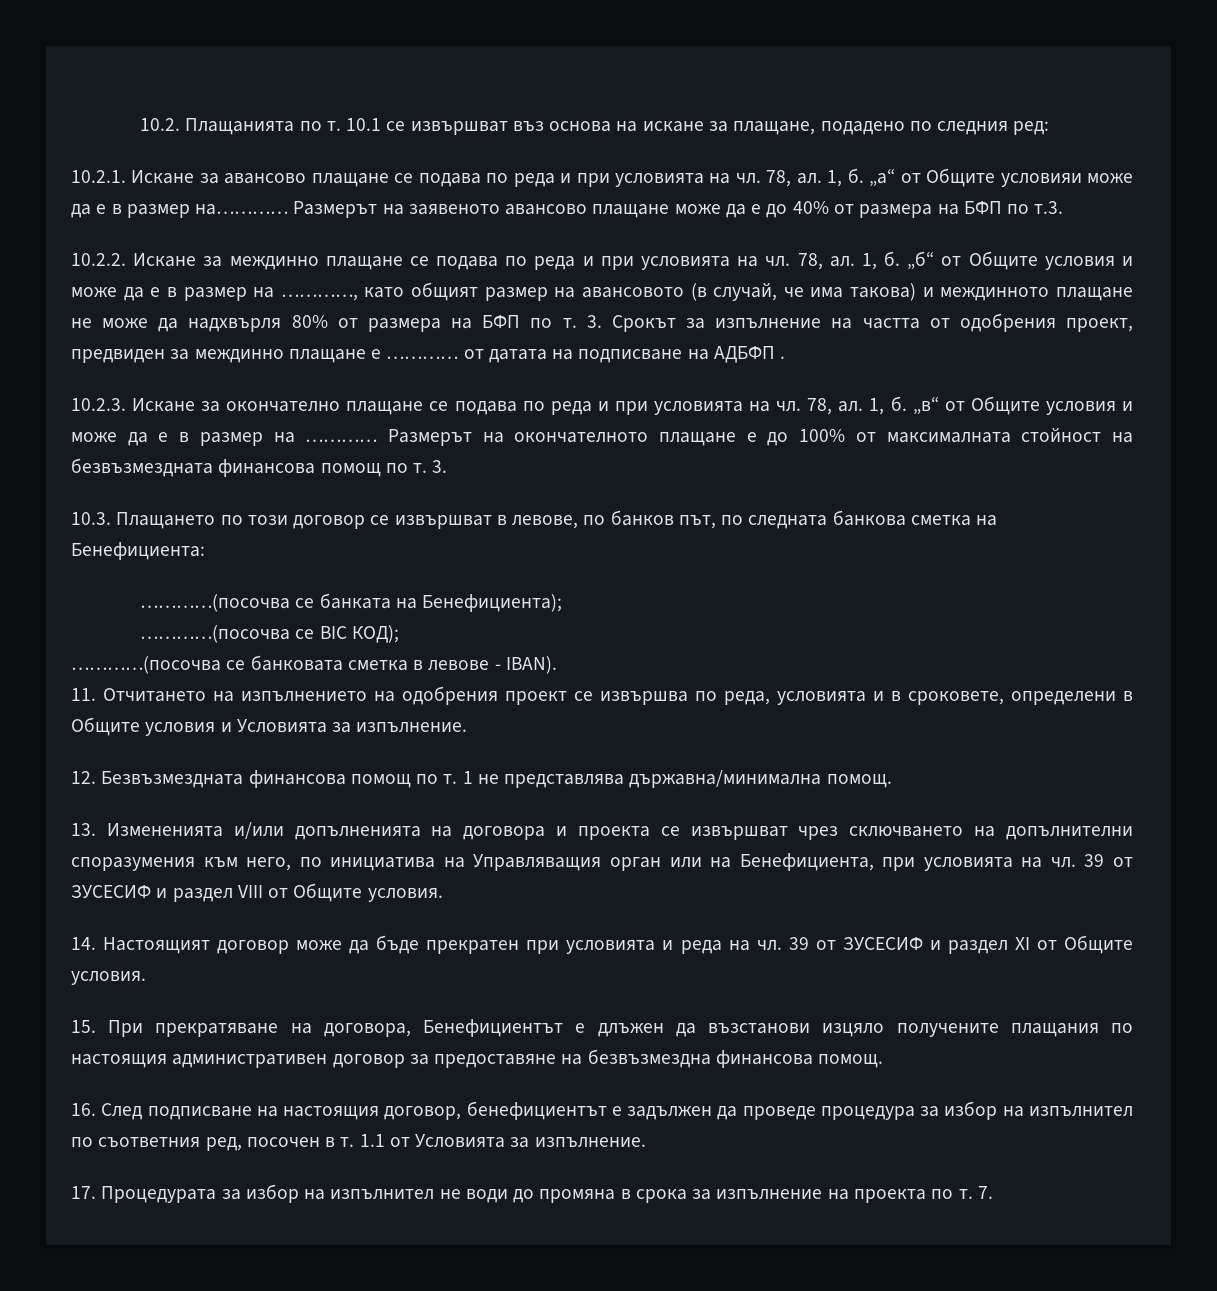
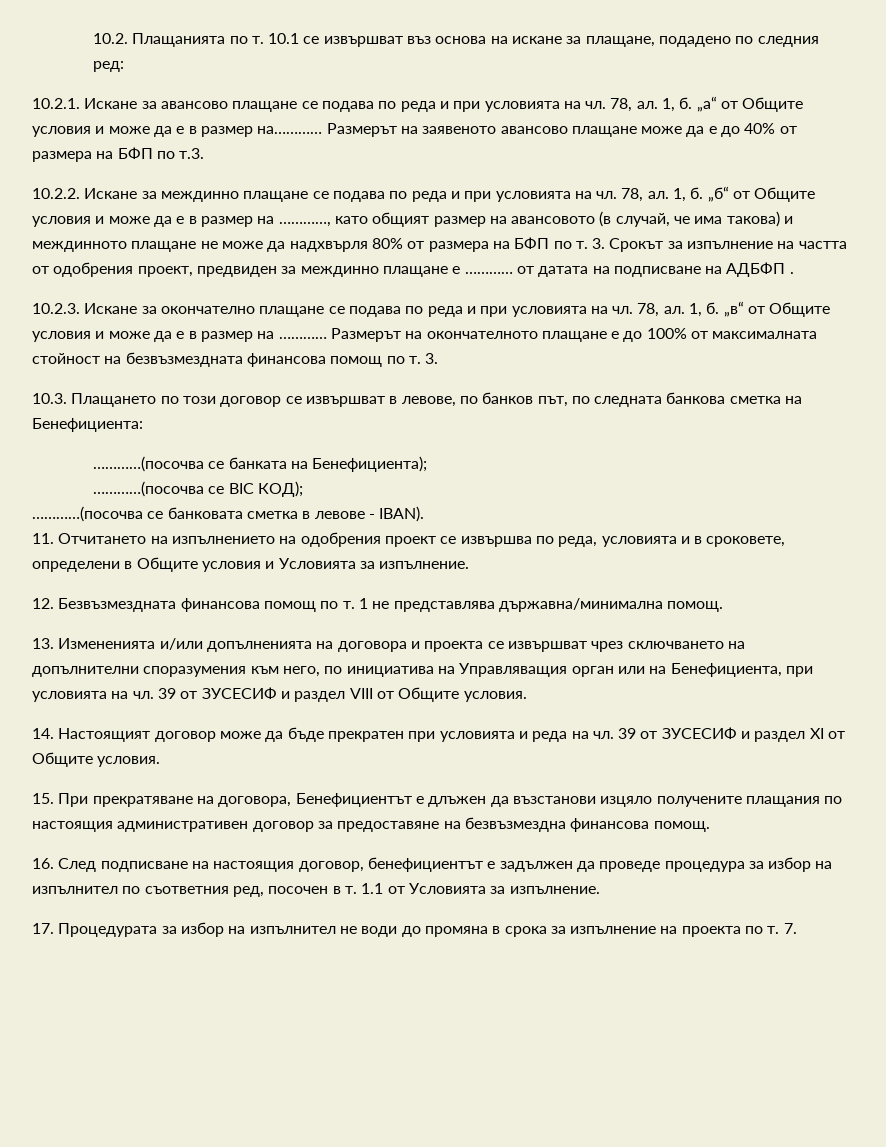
[1000,173,1082,187] условияи -> [32,126,105,137] условия и

